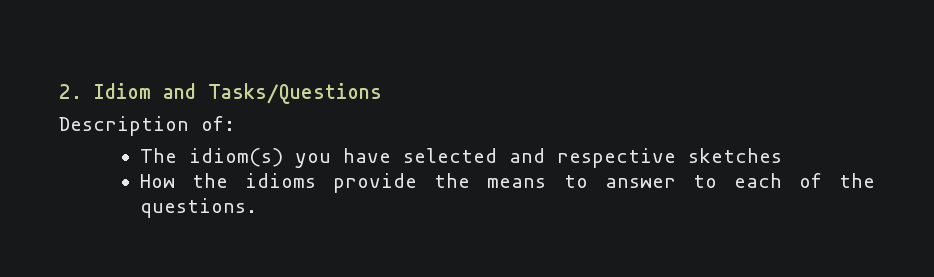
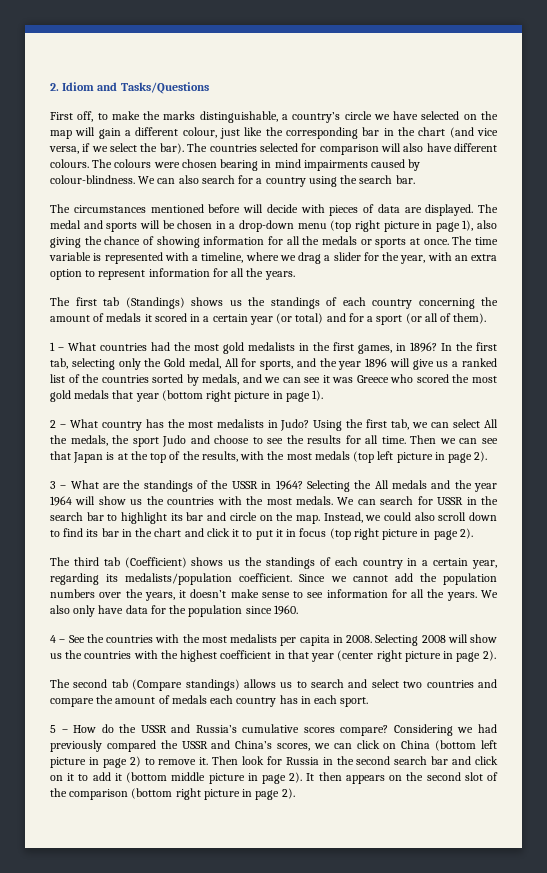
[59,116,235,136] [140,148,783,168] [140,173,875,193] [140,198,258,218] Description of: // The idiom(s) you have selected and respective sketches // How the idioms provide the means to answer to each of the questions. -> [50,111,498,123] [50,127,498,139] [49,143,497,155] [50,159,421,171] [50,175,415,187] [50,204,498,216] [50,220,497,232] [50,236,499,248] [49,252,497,264] [50,268,295,280] [50,297,498,309] [50,313,487,325] [50,342,497,354] [50,358,497,370] [50,374,497,386] [50,390,324,402] [50,419,498,431] [50,435,498,447] [50,451,488,463] [50,480,498,492] [50,496,498,506] [50,512,497,524] [50,528,473,540] [50,557,497,569] [50,573,497,585] [50,589,498,601] [50,605,298,617] [50,634,497,646] [50,650,496,662] [50,679,497,691] [50,695,369,707] [50,724,498,736] [50,740,498,752] [50,756,498,768] [50,772,499,784] [50,788,295,800] First off, to make the marks distinguishable, a country’s circle we have selected on the map will gain a different colour, just like the corresponding bar in the chart (and vice versa, if we select the bar). The countries selected for comparison will also have different colours. The colours were chosen bearing in mind impairments caused by colour-blindness. We can also search for a country using the search bar. // The circumstances mentioned before will decide with pieces of data are displayed. The medal and sports will be chosen in a drop-down menu (top right picture in page 1), also giving the chance of showing information for all the medals or sports at once. The time variable is represented with a timeline, where we drag a slider for the year, with an extra option to represent information for all the years. // The first tab (Standings) shows us the standings of each country concerning the amount of medals it scored in a certain year (or total) and for a sport (or all of them). // 1 – What countries had the most gold medalists in the first games, in 1896? In the first tab, selecting only the Gold medal, All for sports, and the year 1896 will give us a ranked list of the countries sorted by medals, and we can see it was Greece who scored the most gold medals that year (bottom right picture in page 1). // 2 – What country has the most medalists in Judo? Using the first tab, we can select All the medals, the sport Judo and choose to see the results for all time. Then we can see that Japan is at the top of the results, with the most medals (top left picture in page 2). // 3 – What are the standings of the USSR in 1964? Selecting the All medals and the year 1964 will show us the countries with the most medals. We can search for USSR in the search bar to highlight its bar and circle on the map. Instead, we could also scroll down to find its bar in the chart and click it to put it in focus (top right picture in page 2). // The third tab (Coefficient) shows us the standings of each country in a certain year, regarding its medalists/population coefficient. Since we cannot add the population numbers over the years, it doesn’t make sense to see information for all the years. We also only have data for the population since 1960. // 4 – See the countries with the most medalists per capita in 2008. Selecting 2008 will show us the countries with the highest coefficient in that year (center right picture in page 2). // The second tab (Compare standings) allows us to search and select two countries and compare the amount of medals each country has in each sport. // 5 – How do the USSR and Russia’s cumulative scores compare? Considering we had previously compared the USSR and China’s scores, we can click on China (bottom left picture in page 2) to remove it. Then look for Russia in the second search bar and click on it to add it (bottom middle picture in page 2). It then appears on the second slot of the comparison (bottom right picture in page 2).

